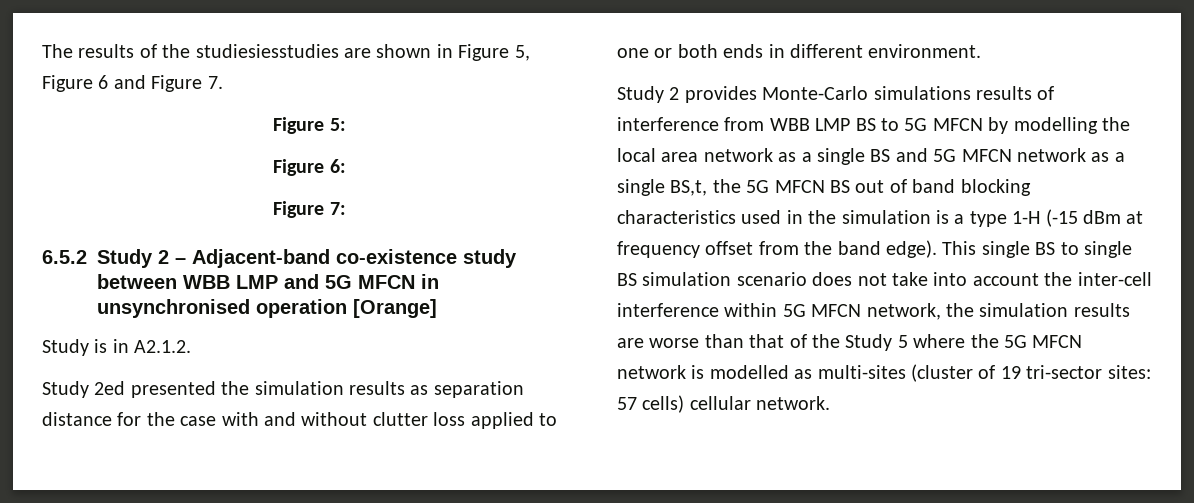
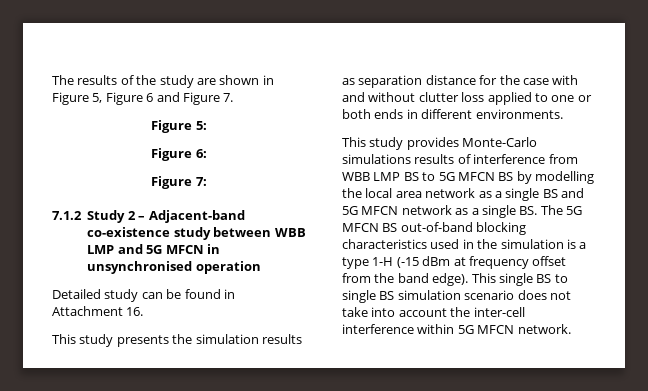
[195,44,339,58] studiesiesstudies -> [159,75,194,88] study
[42,250,87,264] 6.5.2 -> [52,211,82,220] 7.1.2
[353,299,437,318] [42,339,192,356] [42,381,216,398] [Orange] // Study is in A2.1.2. // Study 2ed presented -> [52,289,235,302] [52,306,144,316] [52,334,169,347] // Detailed study can be found in Attachment 16. // This study presents
[868,44,982,58] [617,86,680,103] environment. // Study 2 -> [475,109,563,119] [342,137,404,150] environments. // This study
(983, 124) none -> [498,172,514,181] BS
[670,179,956,196] BS,t, the 5G MFCN BS out of band -> [519,205,582,215] [342,222,473,232] BS. The 5G MFCN BS out-of-band
[866,303,1130,320] [617,334,1083,351] [617,364,1151,382] [617,395,751,413] network, the simulation results are worse than that of the Study 5 where the 5G MFCN network is modelled as multi-sites (cluster of 19 tri-sector sites: 57 cells) cellular -> (515, 329) none

